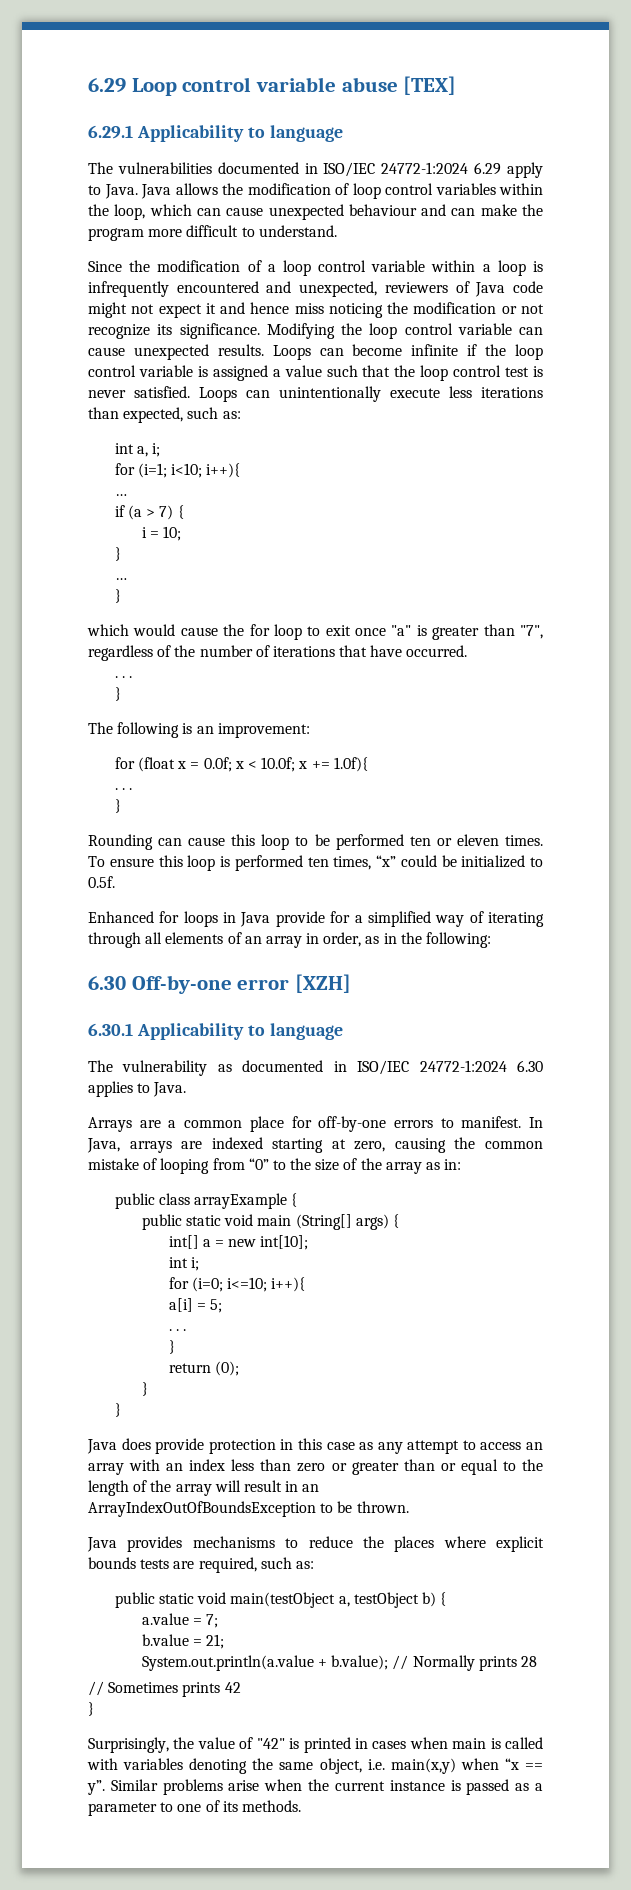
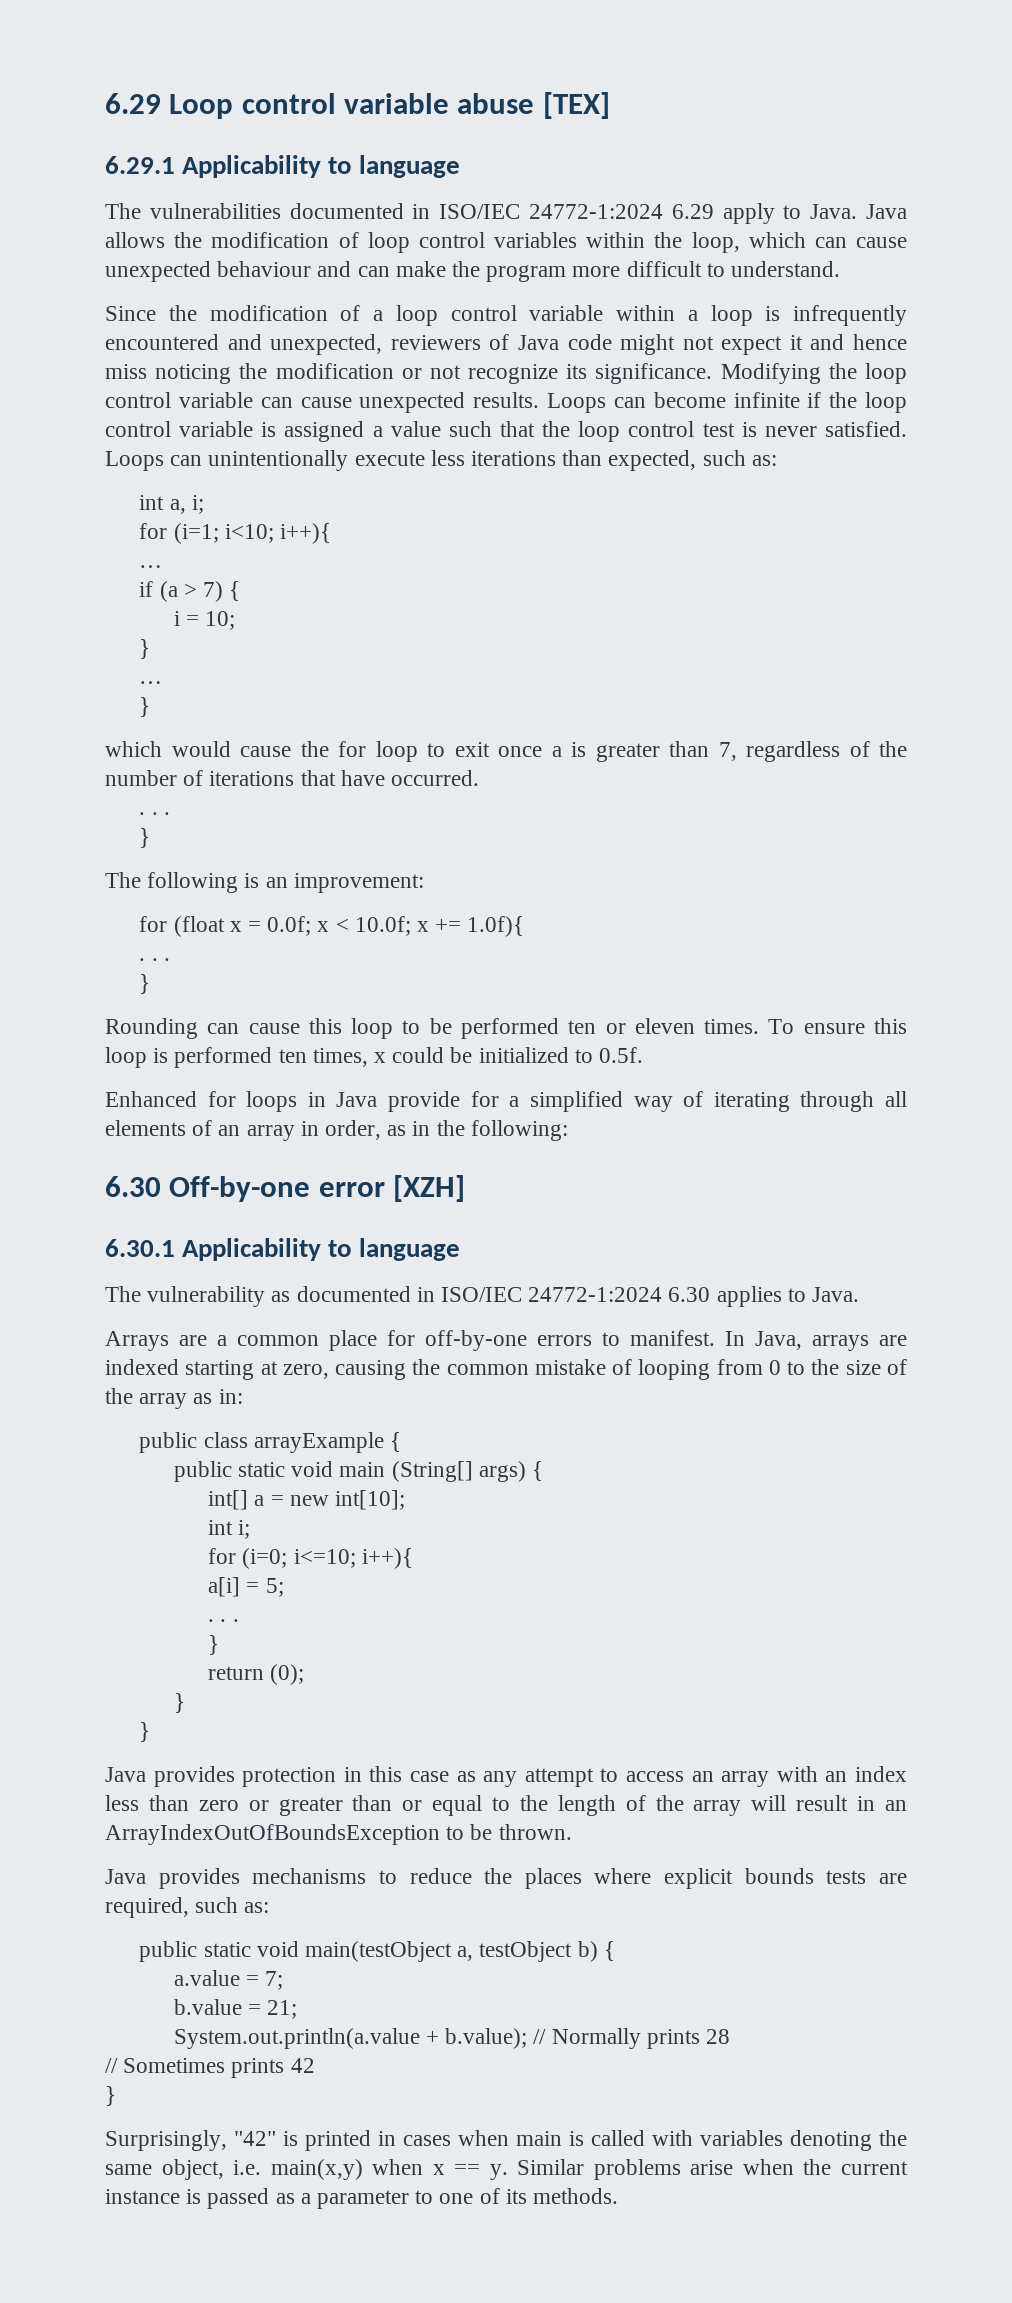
[391,625,412,636] "a" -> [551,746,562,757] a
[519,625,543,639] "7", -> [718,742,737,761] 7,
[376,855,396,867] “x” -> [374,1052,387,1063] x
[248,1158,269,1170] “0” -> [768,1360,781,1375] 0
[121,1438,205,1454] does provide -> [153,1766,235,1787] provides
[173,1737,254,1749] the value of -> (227, 2140) none
[504,1758,544,1770] [87,1780,105,1795] “x == y”. -> [432,2164,508,2180] x == y.

